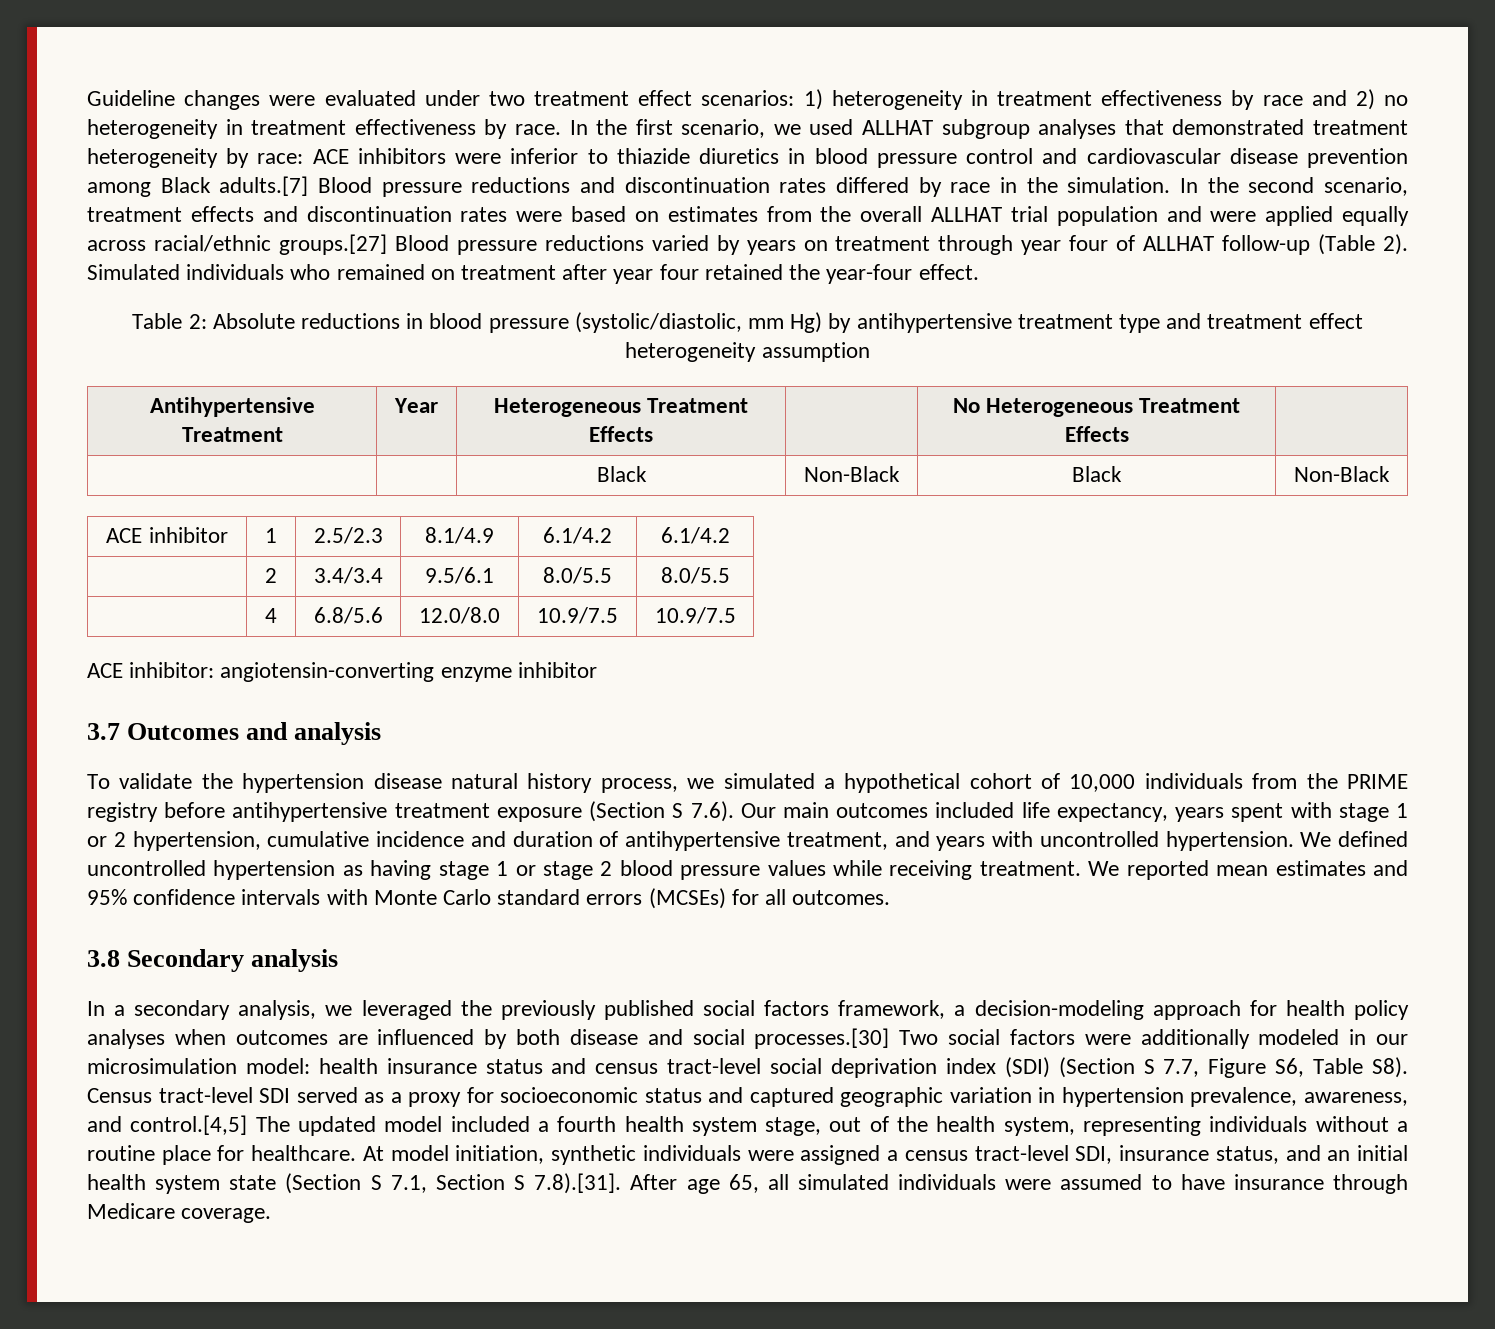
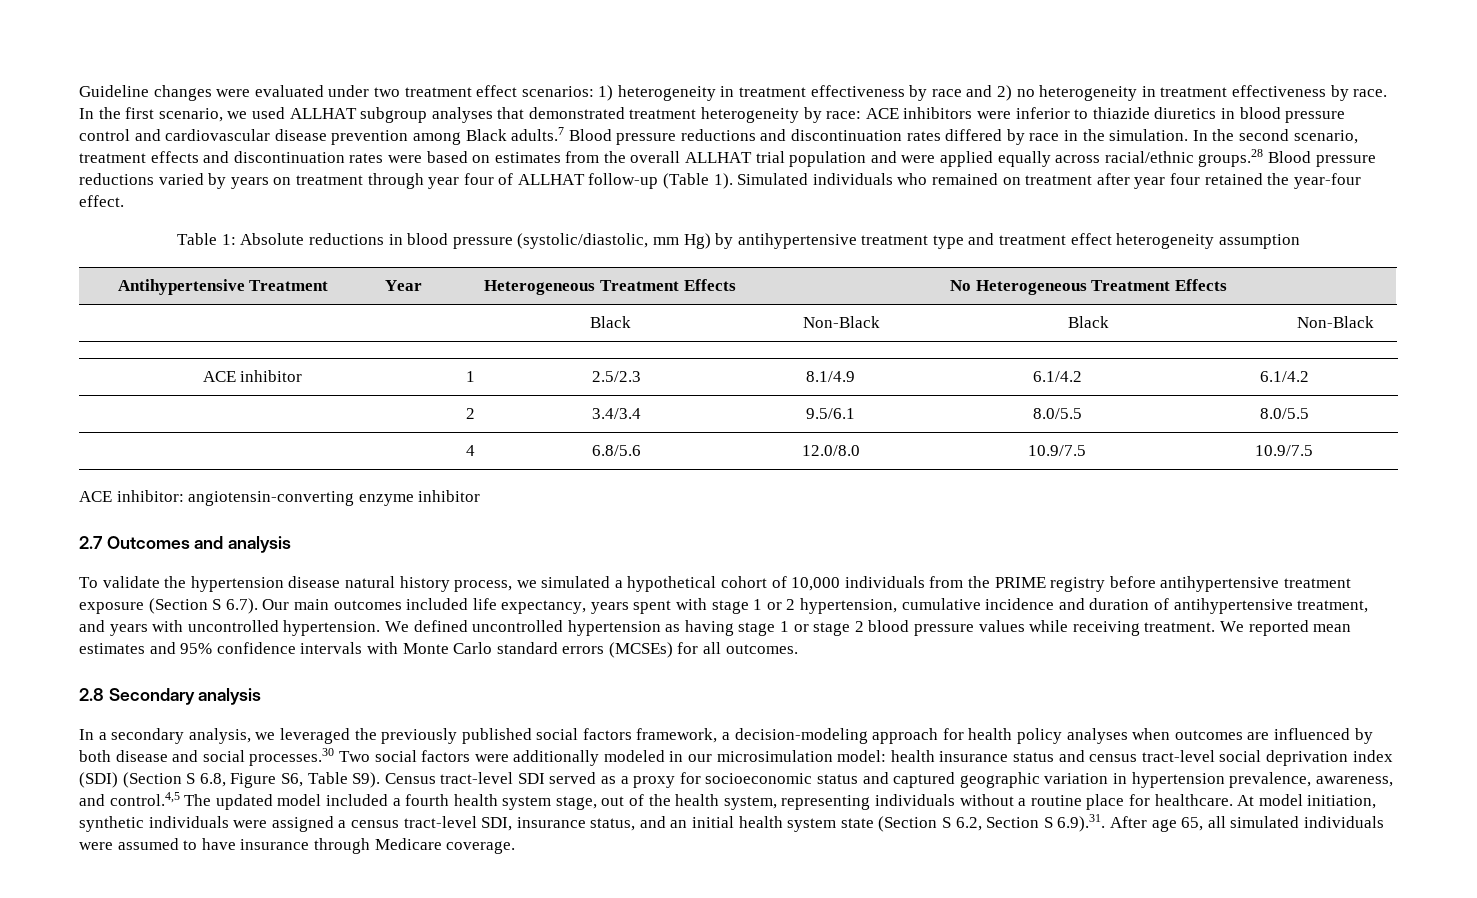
[219,176,309,196] adults.[7] -> [511,127,565,141] adults.7
[278,234,387,255] groups.[27] -> [1198,149,1264,167] groups.28
[1382,234,1408,255] 2). -> [713,173,733,189] 1).
[188,314,207,329] 2: -> [221,234,236,245] 1:
[87,723,120,740] 3.7 -> [79,536,103,549] 2.7
[690,801,734,822] 7.6). -> [225,598,258,614] 6.7).
[87,950,120,967] 3.8 -> [79,688,104,701] 2.8
[754,1028,890,1049] processes.[30] -> [249,748,335,766] processes.30
[1163,1059,1200,1077] 7.7, -> [199,773,226,787] 6.8,
[1372,1057,1409,1078] S8). -> [352,772,381,788] S9).
[130,1115,248,1135] control.[4,5] -> [109,792,180,806] control.4,5
[390,1175,427,1193] 7.1, -> [955,817,982,831] 6.2,
[534,1173,622,1194] 7.8).[31]. -> [1057,814,1106,832] 6.9).31.

